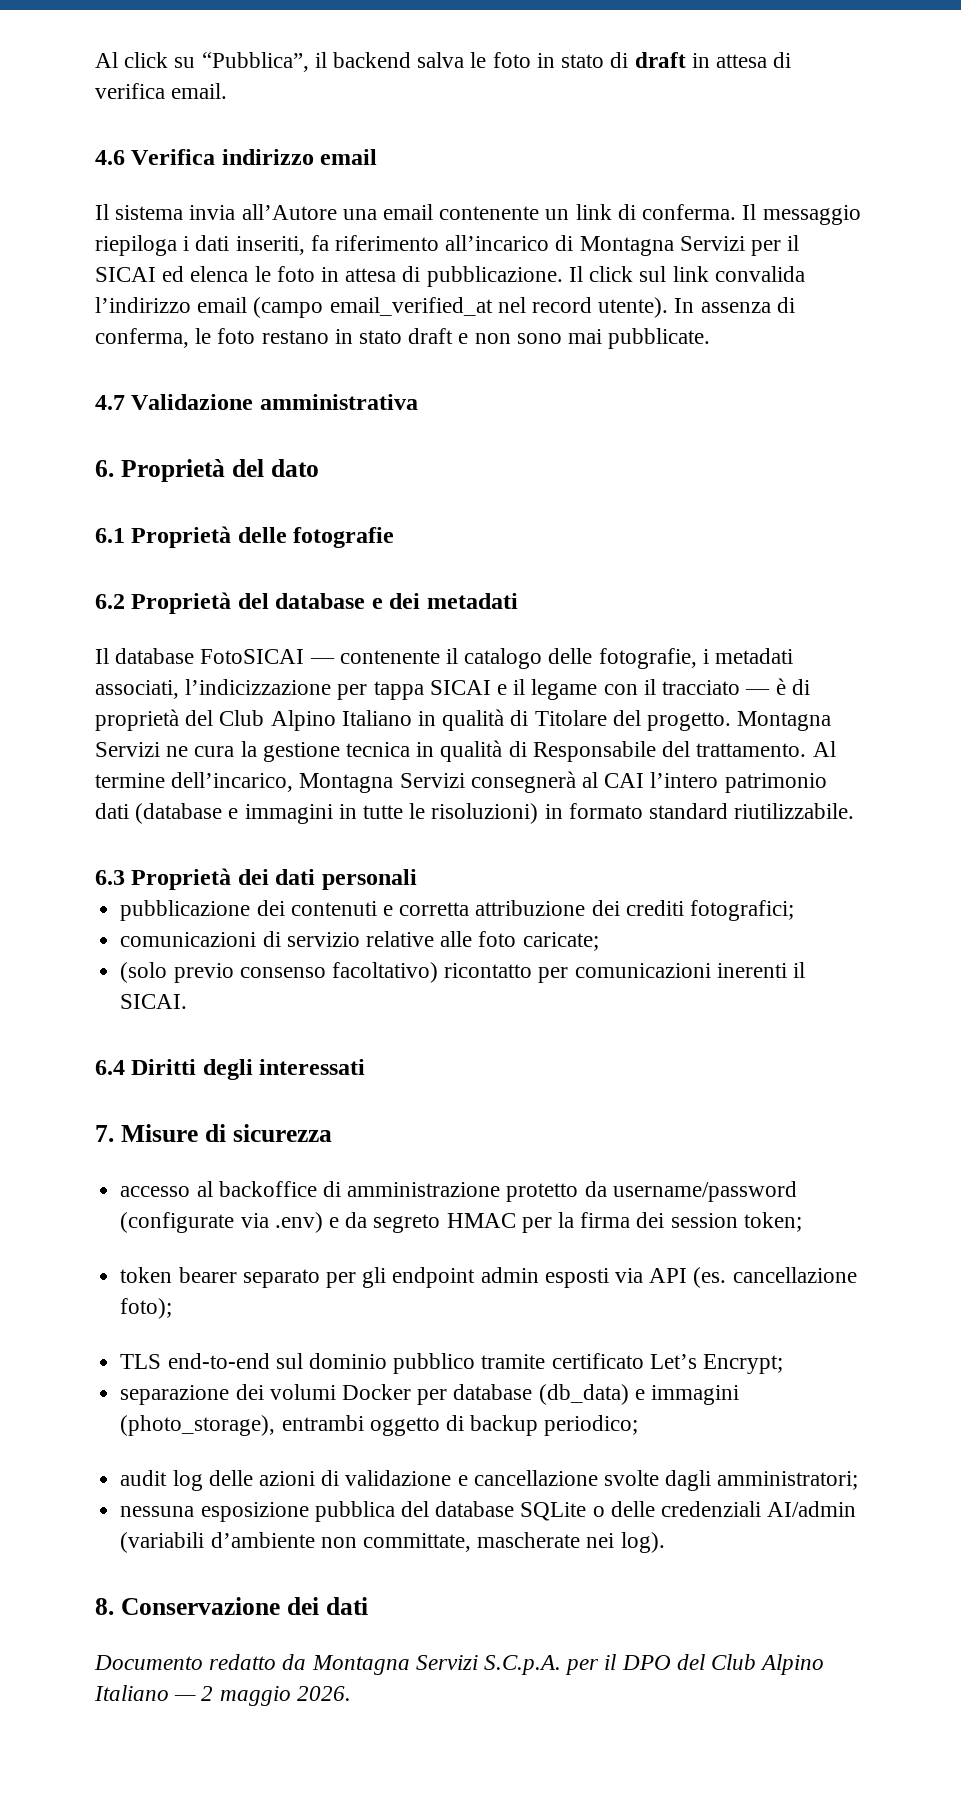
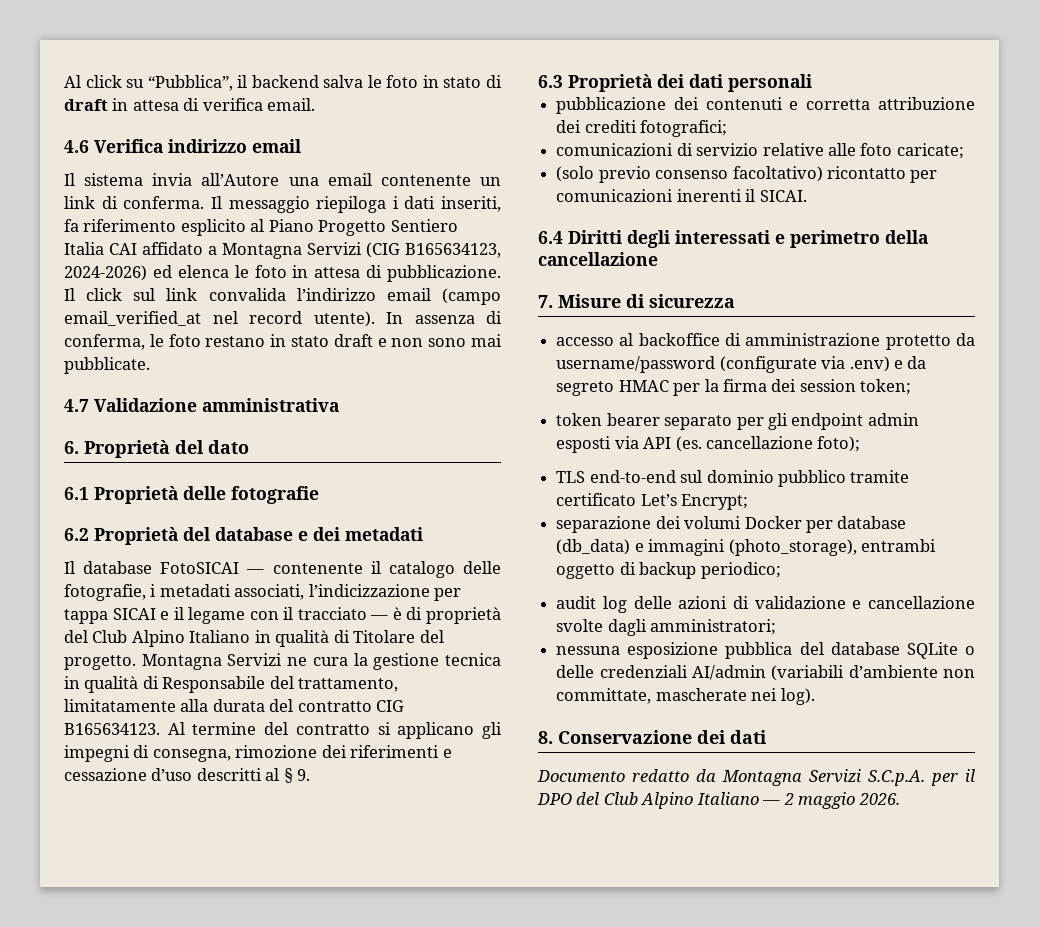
[445,235,800,256] [95,267,156,282] all’incarico di Montagna Servizi per il SICAI -> [180,219,458,236] [64,242,501,259] [64,265,147,281] esplicito al Piano Progetto Sentiero Italia CAI affidato a Montagna Servizi (CIG B165634123, 2024-2026)
[696,741,836,757] [95,771,827,793] [95,803,855,824] trattamento. Al termine dell’incarico, Montagna Servizi consegnerà al CAI l’intero patrimonio dati (database e immagini in tutte le risoluzioni) in formato standard riutilizzabile. -> [298,678,399,692] [64,699,405,712] [64,722,503,739] [64,745,452,762] [64,768,311,783] trattamento, limitatamente alla durata del contratto CIG B165634123. Al termine del contratto si applicano gli impegni di consegna, rimozione dei riferimenti e cessazione d’uso descritti al § 9.
(366, 1067) none -> [775,230,928,248] [538,252,658,266] e perimetro della cancellazione

